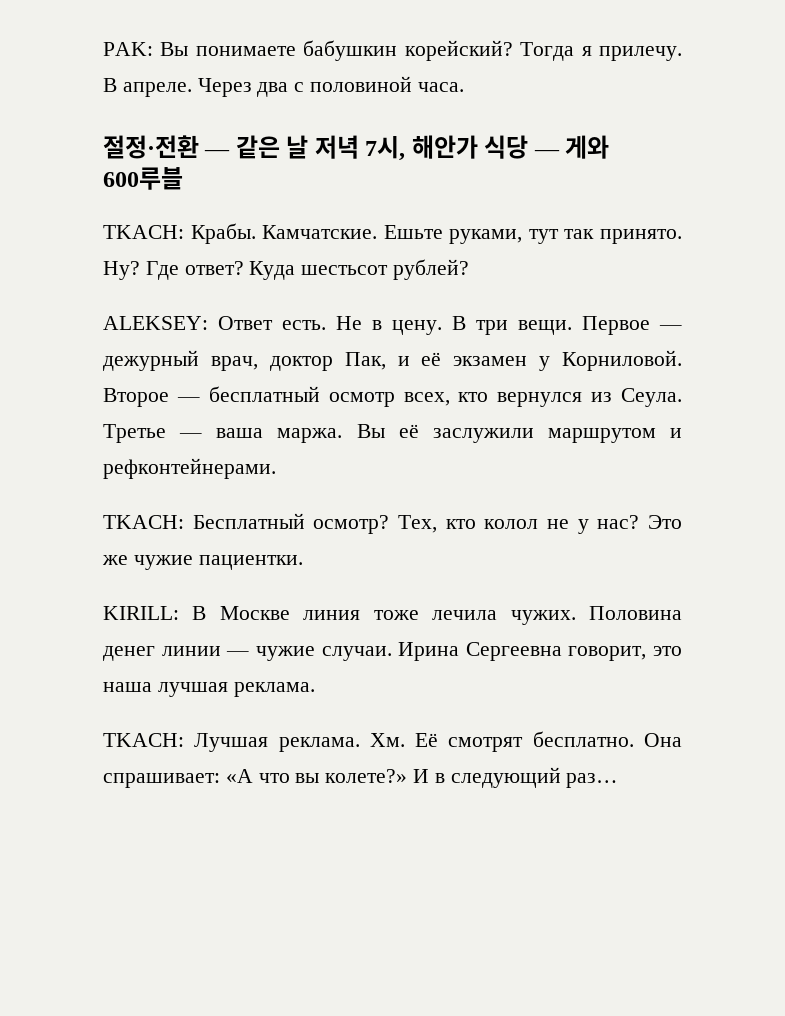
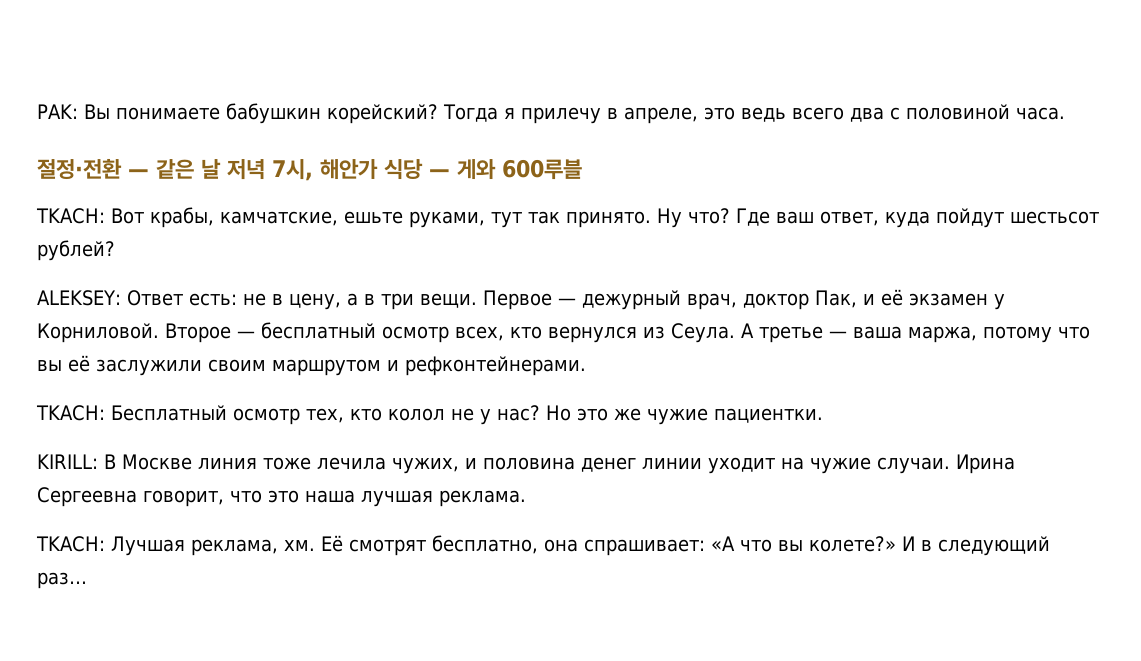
[599,46,682,61] [103,78,252,97] прилечу. В апреле. Через -> [520,107,844,124] прилечу в апреле, это ведь всего
[190,223,682,244] [103,259,470,280] [103,316,466,335] Крабы. Камчатские. Ешьте руками, тут так принято. Ну? Где ответ? Куда шестьсот рублей? // ALEKSEY: Ответ есть. Не в цену. В -> [111,207,1099,228] [37,240,115,261] [37,290,375,310] Вот крабы, камчатские, ешьте руками, тут так принято. Ну что? Где ваш ответ, куда пойдут шестьсот рублей? // ALEKSEY: Ответ есть: не в цену, а в
[103,424,385,443] Третье — ваша маржа. Вы -> [741,323,1090,343] [37,359,62,371] А третье — ваша маржа, потому что вы
(534, 435) none -> [208,359,266,372] своим
[313,515,438,534] осмотр? Тех, -> [233,408,344,425] осмотр тех,
[648,515,683,529] Это -> [546,405,608,421] Но это
[510,606,682,625] [103,646,250,661] чужих. Половина денег линии — -> [392,457,804,474] чужих, и половина денег линии уходит на
(647, 653) none -> [230,490,262,503] что
[278,731,682,752] реклама. Хм. Её смотрят бесплатно. Она -> [191,535,578,556] реклама, хм. Её смотрят бесплатно, она

